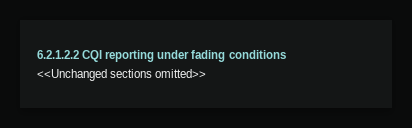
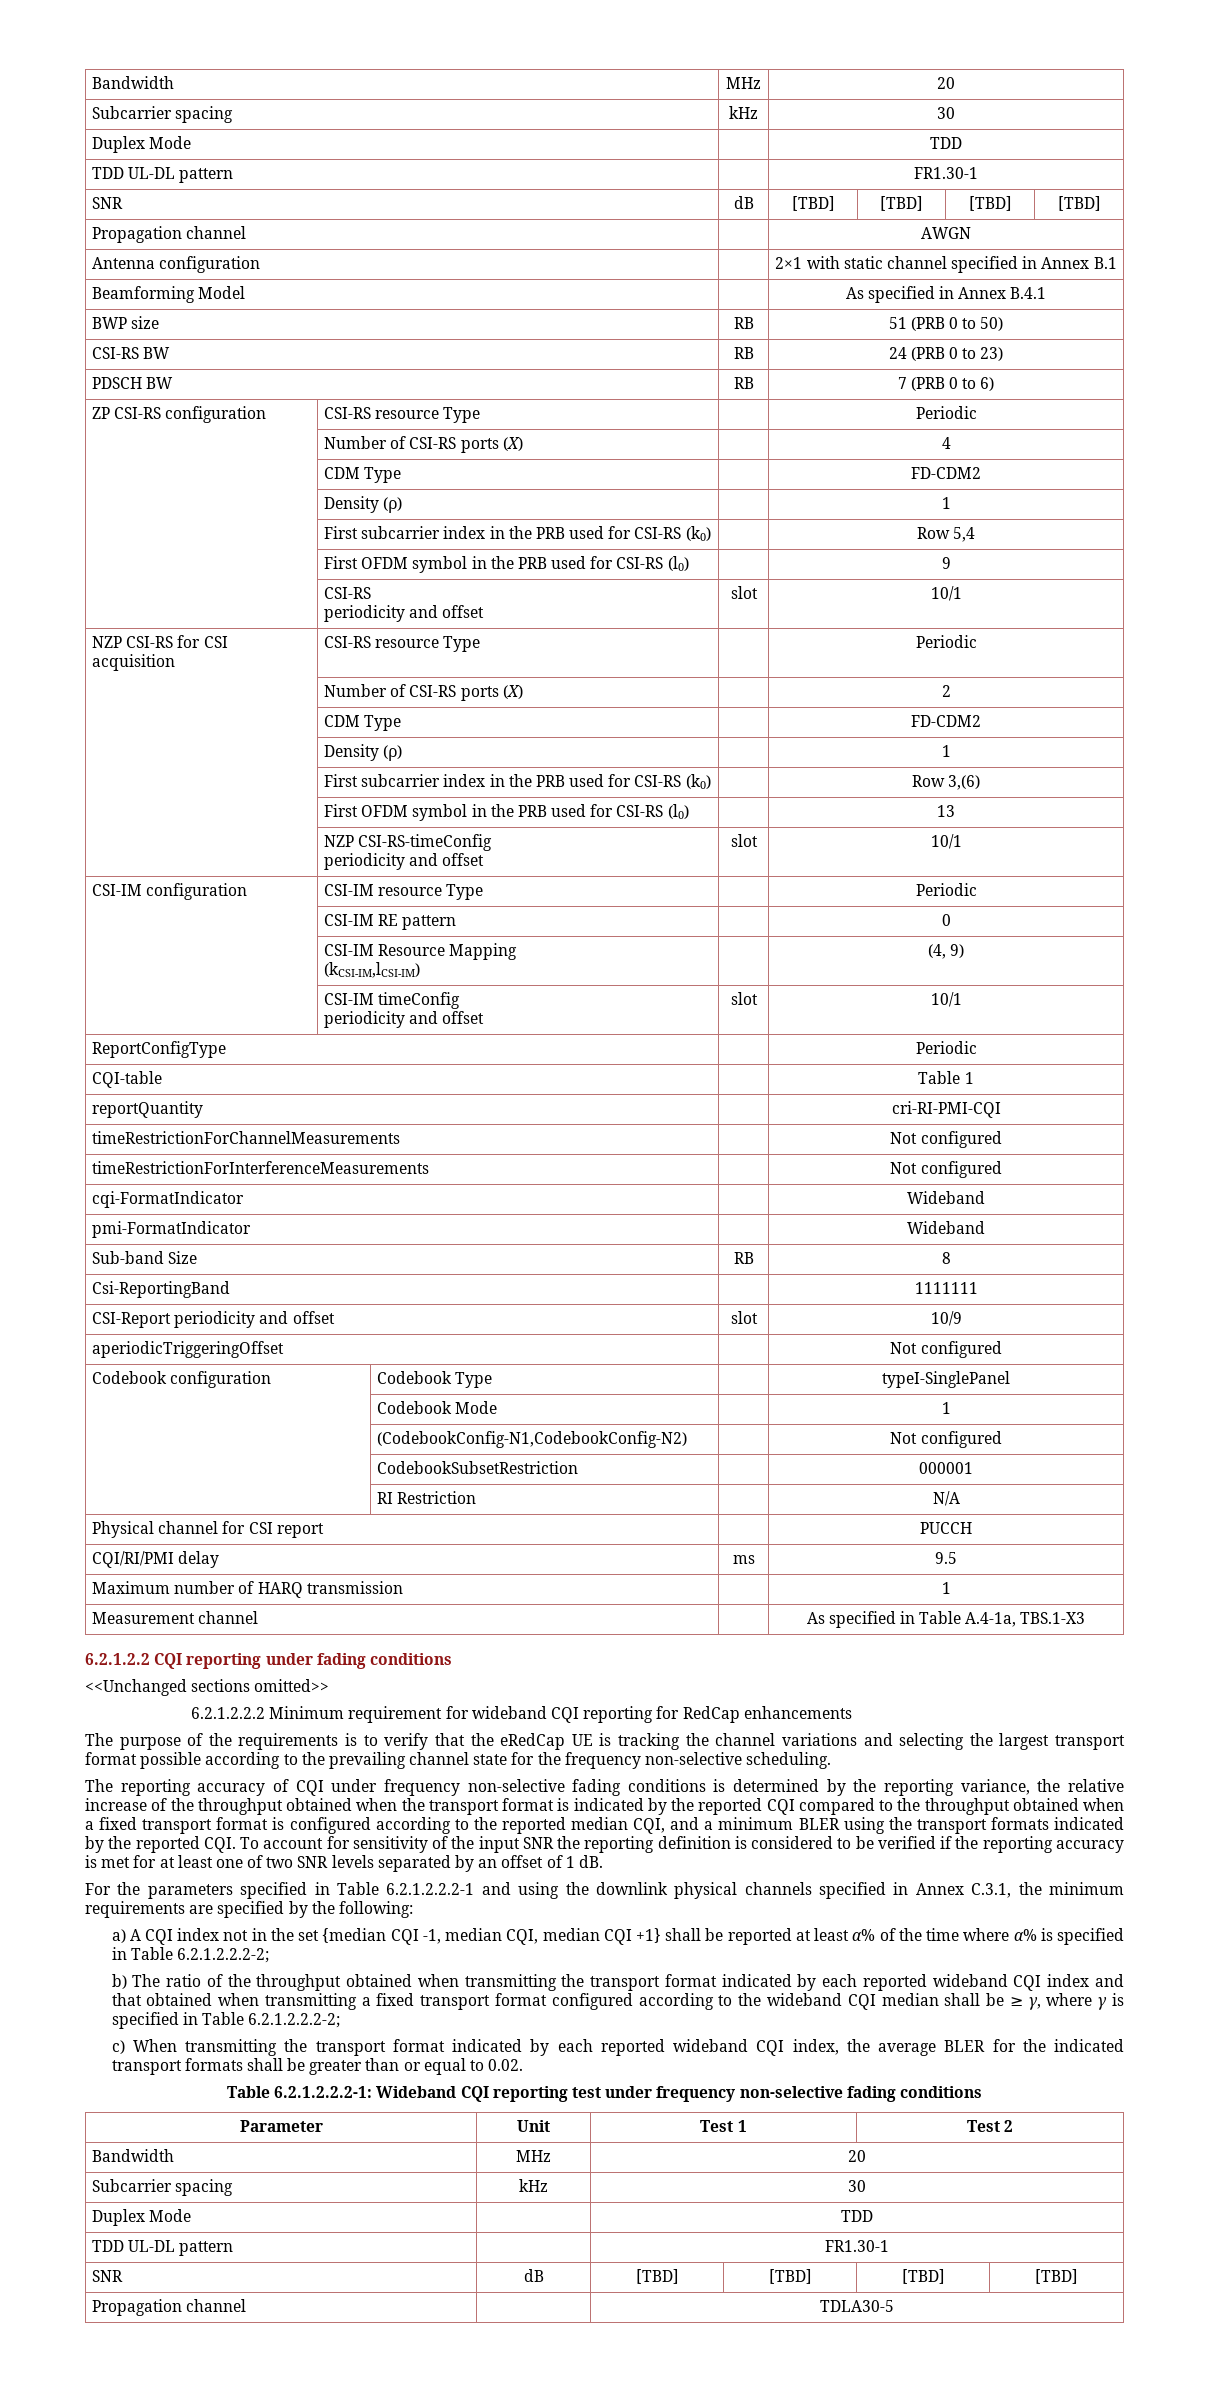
(37, 54) none -> [91,76,174,89] [726,77,761,89] [937,77,955,89] [91,106,234,123] [729,106,758,119] [937,107,955,119] [91,136,192,153] [930,137,962,149] [91,167,234,183] [914,167,978,179] [91,197,123,209] [733,196,754,209] [791,196,835,211] [880,196,923,211] [968,196,1012,211] [1057,196,1101,211] [91,226,247,243] [921,227,971,239] [91,256,261,273] [775,256,1117,273] [91,286,246,303] [845,286,1047,303] [91,316,160,329] [733,317,754,329] [888,317,1004,331] [91,347,171,359] [733,347,754,359] [888,347,1004,361] [91,377,174,389] [733,377,754,389] [897,377,995,391] [91,406,267,423] [323,407,481,423] [915,406,977,419] [323,436,523,453] [941,437,951,449] [323,467,402,483] [911,467,981,479] [323,496,403,513] [941,497,951,509] [323,526,711,541] [916,527,976,542] [323,556,689,573] [941,557,951,569] [323,587,371,599] [323,605,485,622] [730,586,758,599] [930,586,962,601] [91,635,228,648] [91,654,175,671] [323,636,481,652] [915,635,977,648] [323,684,523,701] [941,685,951,697] [323,715,402,731] [911,715,981,727] [323,744,403,761] [941,745,951,757] [323,774,711,789] [911,775,981,790] [323,804,689,821] [937,805,955,817] [323,834,493,851] [323,853,485,870] [730,834,758,847] [930,834,962,849] [91,883,248,900] [323,884,484,900] [915,883,977,896] [323,914,457,930] [941,914,951,926] [323,943,518,960] [323,962,420,978] [927,944,965,959] [323,992,461,1009] [323,1011,485,1028] [730,992,758,1005] [930,992,962,1007] [91,1041,226,1058] [915,1041,977,1054] [91,1071,162,1088] [918,1071,974,1084] [91,1101,203,1118] [891,1101,1001,1118] [91,1131,400,1144] [890,1131,1002,1148] [91,1161,429,1174] [890,1161,1002,1178] [91,1191,244,1208] [907,1191,985,1204] [91,1221,251,1238] [907,1221,985,1234] [91,1251,198,1264] [733,1252,754,1264] [941,1252,951,1264] [91,1281,230,1298] [914,1282,978,1294] [91,1311,335,1328] [730,1311,758,1324] [930,1311,962,1326] [91,1341,284,1358] [890,1341,1002,1358] [91,1371,272,1388] [376,1371,493,1388] [882,1371,1010,1388] [376,1401,498,1414] [941,1402,951,1414] [376,1431,687,1448] [890,1431,1002,1448] [376,1461,578,1474] [919,1462,973,1474] [376,1491,477,1504] [932,1491,960,1506] [91,1521,324,1538] [920,1522,972,1534] [91,1551,220,1568] [732,1555,755,1564] [935,1552,957,1564] [91,1581,403,1598] [941,1582,951,1594] [91,1611,259,1624] [806,1611,1086,1628] Bandwidth | MHz | 20 // Subcarrier spacing | kHz | 30 // Duplex Mode | | TDD // TDD UL-DL pattern | | FR1.30-1 // SNR | dB | [TBD] | [TBD] | [TBD] | [TBD] // Propagation channel | | AWGN // Antenna configuration | | 2×1 with static channel specified in Annex B.1 // Beamforming Model | | As specified in Annex B.4.1 // BWP size | RB | 51 (PRB 0 to 50) // CSI-RS BW | RB | 24 (PRB 0 to 23) // PDSCH BW | RB | 7 (PRB 0 to 6) // ZP CSI-RS configuration | CSI-RS resource Type | | Periodic // | Number of CSI-RS ports (X) | | 4 // | CDM Type | | FD-CDM2 // | Density (ρ) | | 1 // | First subcarrier index in the PRB used for CSI-RS (k0) | | Row 5,4 // | First OFDM symbol in the PRB used for CSI-RS (l0) | | 9 // | CSI-RS // periodicity and offset | slot | 10/1 // NZP CSI-RS for CSI acquisition | CSI-RS resource Type | | Periodic // | Number of CSI-RS ports (X) | | 2 // | CDM Type | | FD-CDM2 // | Density (ρ) | | 1 // | First subcarrier index in the PRB used for CSI-RS (k0) | | Row 3,(6) // | First OFDM symbol in the PRB used for CSI-RS (l0) | | 13 // | NZP CSI-RS-timeConfig // periodicity and offset | slot | 10/1 // CSI-IM configuration | CSI-IM resource Type | | Periodic // | CSI-IM RE pattern | | 0 // | CSI-IM Resource Mapping // (kCSI-IM,lCSI-IM) | | (4, 9) // | CSI-IM timeConfig // periodicity and offset | slot | 10/1 // ReportConfigType | | Periodic // CQI-table | | Table 1 // reportQuantity | | cri-RI-PMI-CQI // timeRestrictionForChannelMeasurements | | Not configured // timeRestrictionForInterferenceMeasurements | | Not configured // cqi-FormatIndicator | | Wideband // pmi-FormatIndicator | | Wideband // Sub-band Size | RB | 8 // Csi-ReportingBand | | 1111111 // CSI-Report periodicity and offset | slot | 10/9 // aperiodicTriggeringOffset | | Not configured // Codebook configuration | Codebook Type | | typeI-SinglePanel // | Codebook Mode | | 1 // | (CodebookConfig-N1,CodebookConfig-N2) | | Not configured // | CodebookSubsetRestriction | | 000001 // | RI Restriction | | N/A // Physical channel for CSI report | | PUCCH // CQI/RI/PMI delay | ms | 9.5 // Maximum number of HARQ transmission | | 1 // Measurement channel | | As specified in Table A.4-1a, TBS.1-X3 //
(207, 73) none -> [191,1706,852,1723] [85,1733,1125,1750] [85,1752,832,1769] [85,1779,1124,1796] [85,1798,1124,1815] [85,1817,1125,1834] [85,1836,1124,1853] [85,1855,603,1872] [85,1882,1125,1899] [85,1901,413,1918] [111,1928,1124,1945] [111,1947,269,1963] [111,1974,1124,1991] [111,1993,1124,2010] [111,2012,341,2029] [111,2039,1124,2056] [111,2058,524,2075] [227,2086,982,2102] [239,2120,323,2132] [517,2120,550,2132] [700,2120,747,2132] [966,2120,1014,2132] [91,2149,174,2162] [516,2150,551,2162] [847,2150,866,2162] [91,2179,234,2196] [519,2179,548,2192] [847,2180,866,2192] [91,2209,192,2226] [840,2210,873,2222] [91,2240,234,2256] [824,2240,889,2252] [91,2270,123,2282] [523,2269,544,2282] [635,2269,679,2284] [768,2269,812,2284] [901,2269,945,2284] [1035,2269,1078,2284] [91,2299,247,2316] [819,2300,894,2312] // 6.2.1.2.2.2 Minimum requirement for wideband CQI reporting for RedCap enhancements // The purpose of the requirements is to verify that the eRedCap UE is tracking the channel variations and selecting the largest transport format possible according to the prevailing channel state for the frequency non-selective scheduling. // The reporting accuracy of CQI under frequency non-selective fading conditions is determined by the reporting variance, the relative increase of the throughput obtained when the transport format is indicated by the reported CQI compared to the throughput obtained when a fixed transport format is configured according to the reported median CQI, and a minimum BLER using the transport formats indicated by the reported CQI. To account for sensitivity of the input SNR the reporting definition is considered to be verified if the reporting accuracy is met for at least one of two SNR levels separated by an offset of 1 dB. // For the parameters specified in Table 6.2.1.2.2.2-1 and using the downlink physical channels specified in Annex C.3.1, the minimum requirements are specified by the following: // a) A CQI index not in the set {median CQI -1, median CQI, median CQI +1} shall be reported at least α% of the time where α% is specified in Table 6.2.1.2.2.2-2; // b) The ratio of the throughput obtained when transmitting the transport format indicated by each reported wideband CQI index and that obtained when transmitting a fixed transport format configured according to the wideband CQI median shall be ≥ γ, where γ is specified in Table 6.2.1.2.2.2-2; // c) When transmitting the transport format indicated by each reported wideband CQI index, the average BLER for the indicated transport formats shall be greater than or equal to 0.02. // Table 6.2.1.2.2.2-1: Wideband CQI reporting test under frequency non-selective fading conditions // Parameter | Unit | Test 1 | Test 2 // Bandwidth | MHz | 20 // Subcarrier spacing | kHz | 30 // Duplex Mode | | TDD // TDD UL-DL pattern | | FR1.30-1 // SNR | dB | [TBD] | [TBD] | [TBD] | [TBD] // Propagation channel | | TDLA30-5

